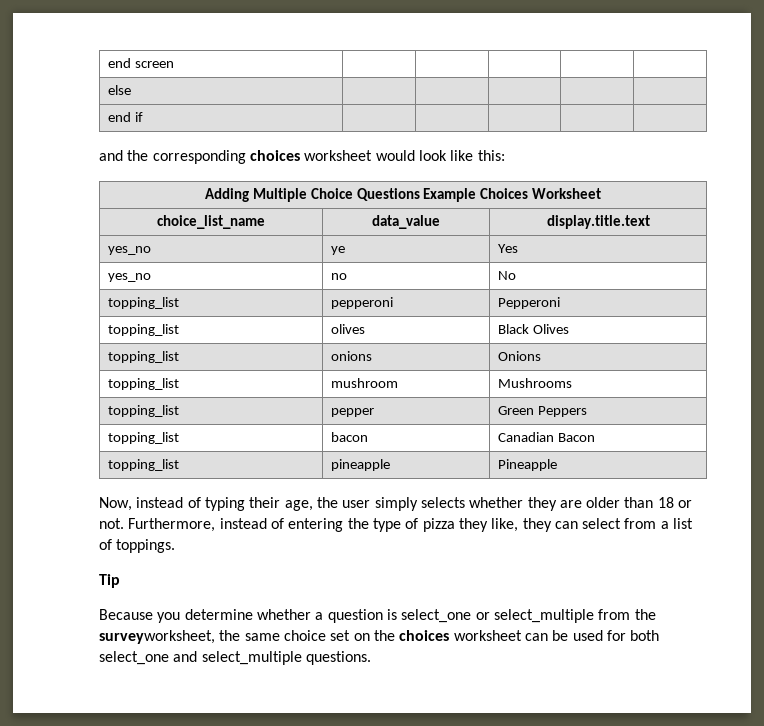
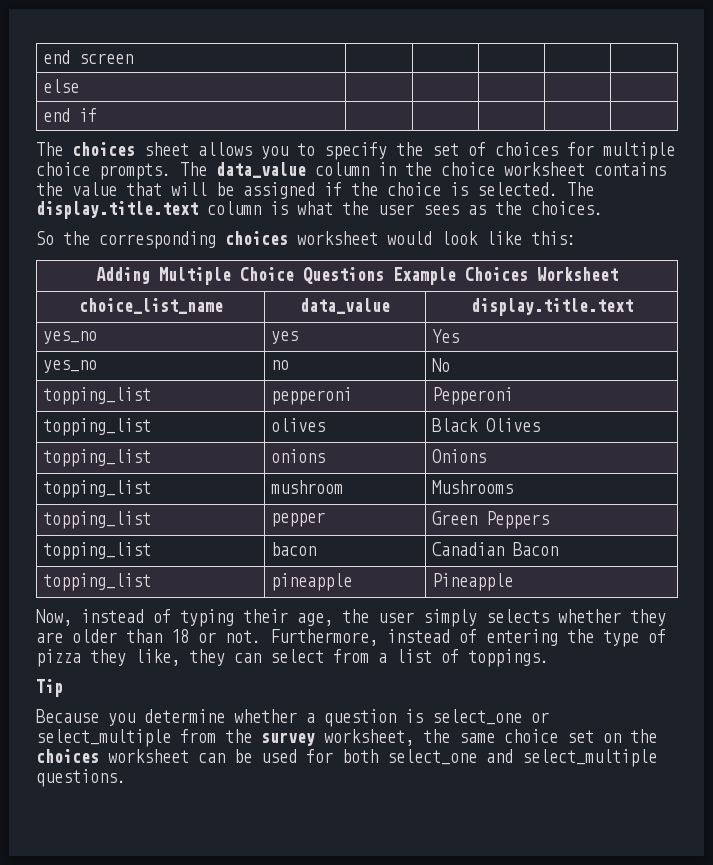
[99,150,123,161] and -> [36,142,675,160] [36,162,666,180] [36,182,594,199] [36,201,603,219] [36,231,54,245] The choices sheet allows you to specify the set of choices for multiple choice prompts. The data_value column in the choice worksheet contains the value that will be assigned if the choice is selected. The display.title.text column is what the user sees as the choices. // So
[330,246,345,255] ye -> [271,331,299,344] yes
[99,630,215,644] surveyworksheet, -> [261,729,414,746] survey worksheet,

